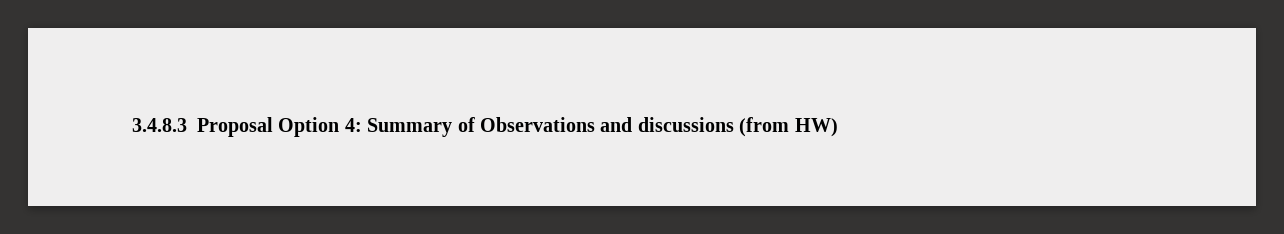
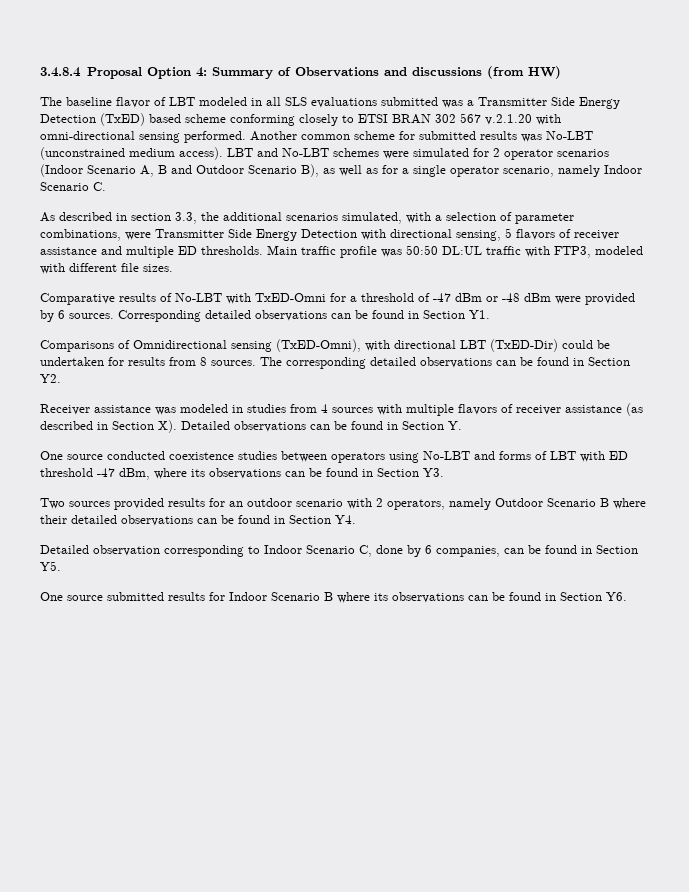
[132,118,187,132] 3.4.8.3 -> [40,67,81,77] 3.4.8.4
(838, 127) none -> [40,97,620,109] [40,113,561,126] [40,131,593,143] [40,147,609,160] [40,164,642,177] [40,182,106,191] [40,212,574,224] [40,228,619,241] [40,245,643,258] [40,263,173,274] [40,293,635,305] [40,310,490,322] [40,339,610,352] [40,357,630,369] [40,374,61,383] [40,403,643,416] [40,420,462,433] [40,451,628,463] [40,468,444,480] [40,498,646,510] [40,515,356,526] [40,545,638,557] [40,561,61,571] [40,592,627,603] // The baseline flavor of LBT modeled in all SLS evaluations submitted was a Transmitter Side Energy Detection (TxED) based scheme conforming closely to ETSI BRAN 302 567 v.2.1.20 with omni-directional sensing performed. Another common scheme for submitted results was No-LBT (unconstrained medium access). LBT and No-LBT schemes were simulated for 2 operator scenarios (Indoor Scenario A, B and Outdoor Scenario B), as well as for a single operator scenario, namely Indoor Scenario C. // As described in section 3.3, the additional scenarios simulated, with a selection of parameter combinations, were Transmitter Side Energy Detection with directional sensing, 5 flavors of receiver assistance and multiple ED thresholds. Main traffic profile was 50:50 DL:UL traffic with FTP3, modeled with different file sizes. // Comparative results of No-LBT with TxED-Omni for a threshold of -47 dBm or -48 dBm were provided by 6 sources. Corresponding detailed observations can be found in Section Y1. // Comparisons of Omnidirectional sensing (TxED-Omni), with directional LBT (TxED-Dir) could be undertaken for results from 8 sources. The corresponding detailed observations can be found in Section Y2. // Receiver assistance was modeled in studies from 4 sources with multiple flavors of receiver assistance (as described in Section X). Detailed observations can be found in Section Y. // One source conducted coexistence studies between operators using No-LBT and forms of LBT with ED threshold -47 dBm, where its observations can be found in Section Y3. // Two sources provided results for an outdoor scenario with 2 operators, namely Outdoor Scenario B where their detailed observations can be found in Section Y4. // Detailed observation corresponding to Indoor Scenario C, done by 6 companies, can be found in Section Y5. // One source submitted results for Indoor Scenario B where its observations can be found in Section Y6.

